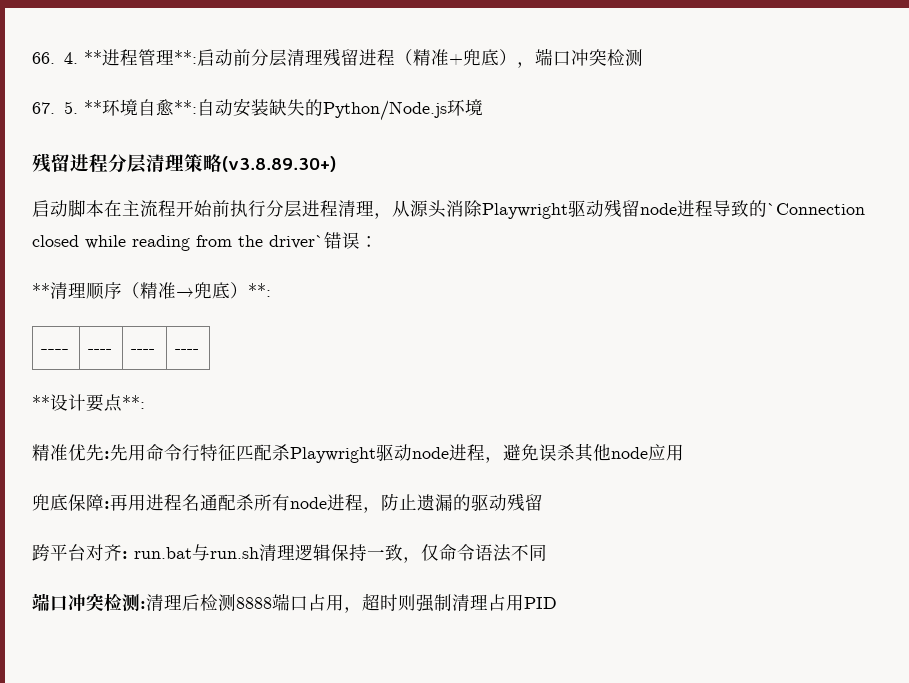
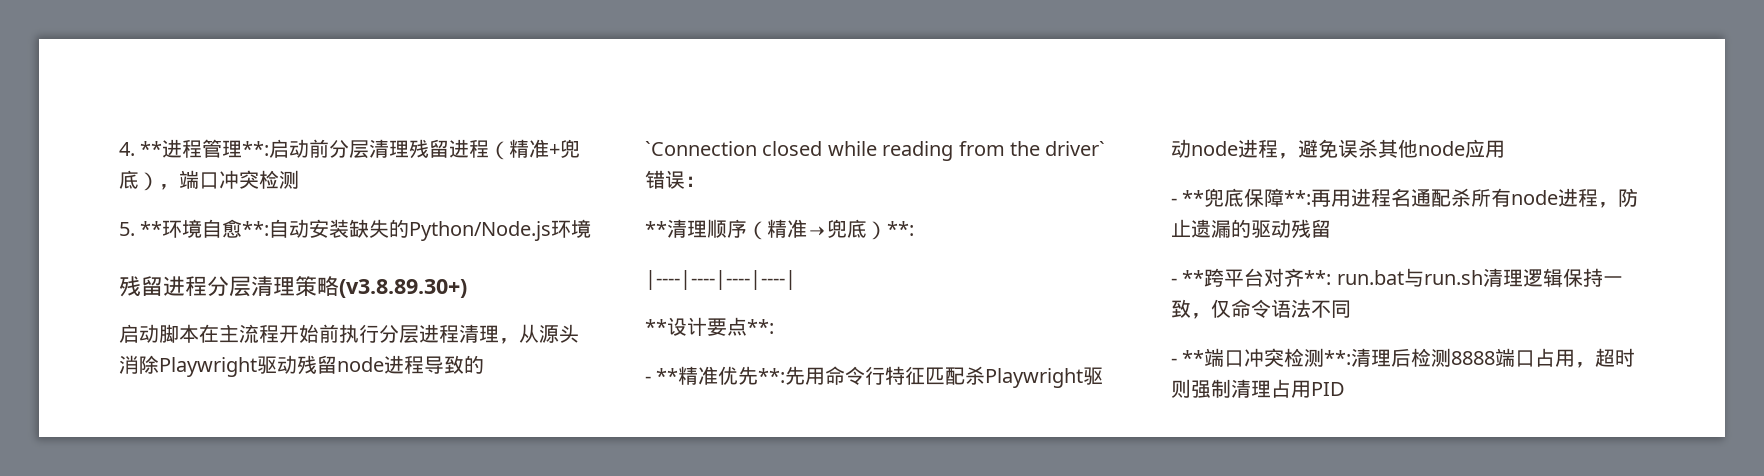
[32,52,55,64] 66. -> (119, 149) none
[32,102,55,114] 67. -> (299, 179) none
[41,349,70,353] [88,349,113,353] [131,349,156,353] [175,349,200,353] // ---- | ---- | ---- | ---- -> [645,270,796,290] // |----|----|----|----|
(145, 402) none -> [645,368,679,383] - **
[104,451,110,459] : -> [758,368,786,383] **:
(684, 452) none -> [1171,190,1205,205] - **
[104,501,110,509] : -> [1284,190,1312,205] **:
(543, 502) none -> [1171,270,1205,285] - **
[122,551,128,559] : -> [1304,270,1332,285] **:
[32,593,146,611] 端口冲突检测: -> [1171,348,1352,367] - **端口冲突检测**:

